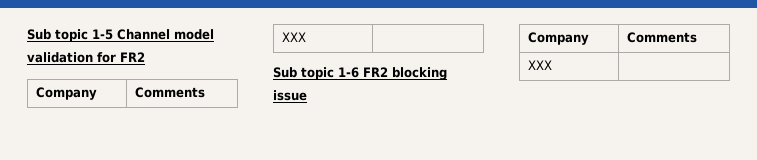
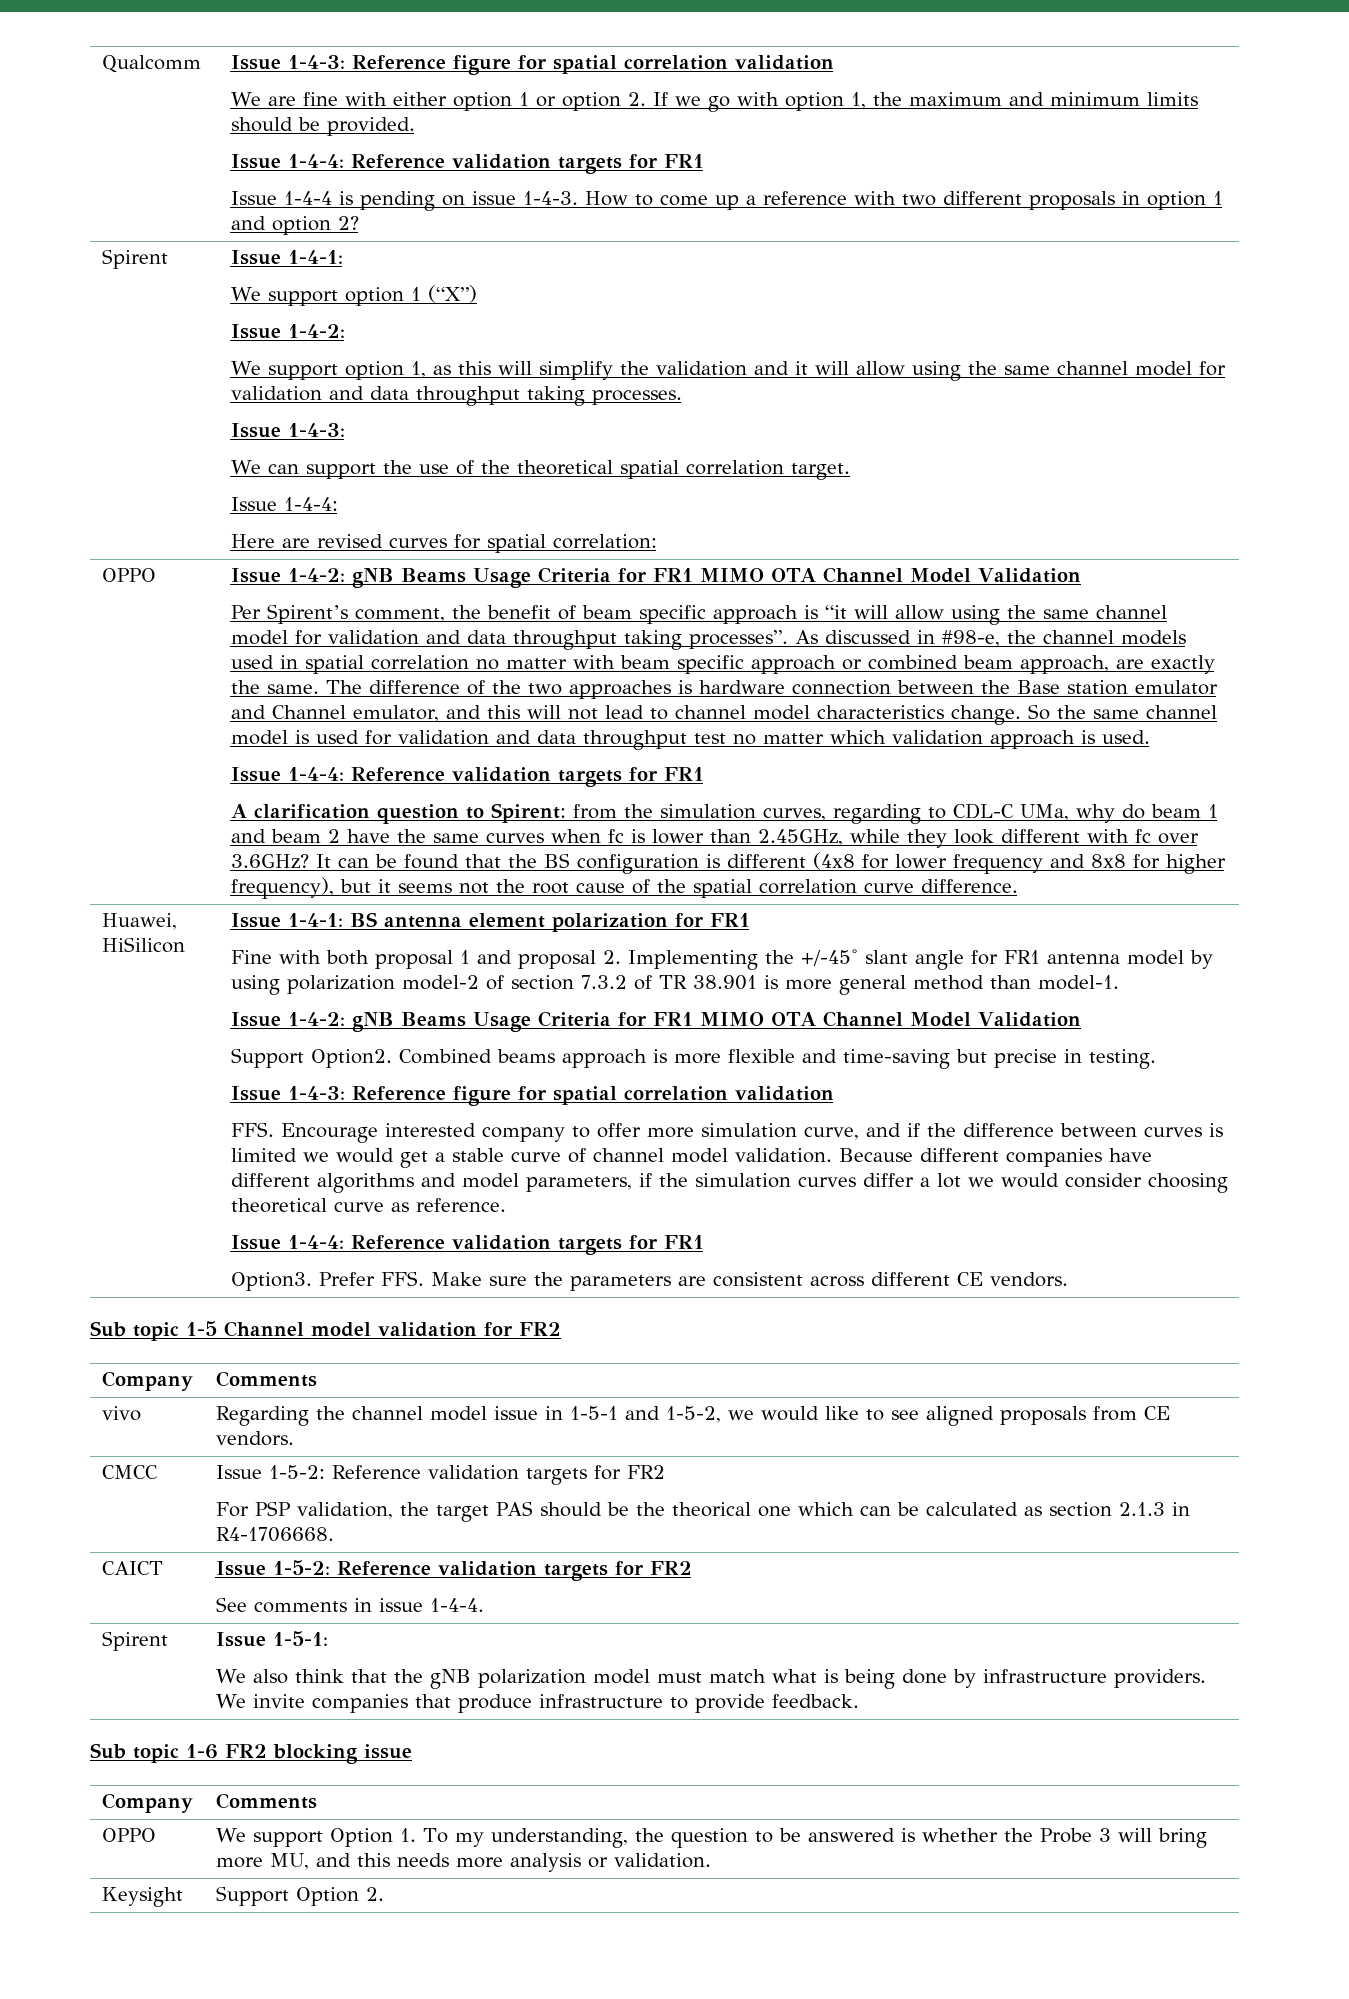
(27, 34) none -> [101,55,201,73] [230,55,834,75] [230,92,1199,112] [230,117,415,136] [230,154,704,174] [230,191,1223,211] [230,216,359,235] [101,249,168,269] [230,250,343,265] [230,285,478,306] [230,324,345,339] [230,361,1227,381] [230,386,682,406] [230,423,345,438] [230,460,851,480] [230,497,338,511] [230,534,657,553] [101,568,156,582] [230,567,1082,588] [230,604,1168,625] [230,630,1186,650] [230,655,1215,674] [230,680,1218,699] [230,704,1218,725] [230,730,1150,750] [230,767,704,787] [230,803,1218,824] [230,829,1199,848] [230,852,1226,874] [230,877,1018,899] [101,913,177,930] [101,937,185,953] [230,912,750,932] [230,949,1213,970] [230,975,1119,995] [230,1011,1082,1032] [230,1048,1156,1069] [230,1086,834,1106] [230,1122,1223,1143] [230,1148,1152,1168] [230,1173,1228,1193] [230,1198,506,1213] [230,1235,704,1255] [230,1271,1068,1291] Qualcomm | Issue 1-4-3: Reference figure for spatial correlation validation // We are fine with either option 1 or option 2. If we go with option 1, the maximum and minimum limits should be provided. // Issue 1-4-4: Reference validation targets for FR1 // Issue 1-4-4 is pending on issue 1-4-3. How to come up a reference with two different proposals in option 1 and option 2? // Spirent | Issue 1-4-1: // We support option 1 (“X”) // Issue 1-4-2: // We support option 1, as this will simplify the validation and it will allow using the same channel model for validation and data throughput taking processes. // Issue 1-4-3: // We can support the use of the theoretical spatial correlation target. // Issue 1-4-4: // Here are revised curves for spatial correlation: // OPPO | Issue 1-4-2: gNB Beams Usage Criteria for FR1 MIMO OTA Channel Model Validation // Per Spirent’s comment, the benefit of beam specific approach is “it will allow using the same channel model for validation and data throughput taking processes”. As discussed in #98-e, the channel models used in spatial correlation no matter with beam specific approach or combined beam approach, are exactly the same. The difference of the two approaches is hardware connection between the Base station emulator and Channel emulator, and this will not lead to channel model characteristics change. So the same channel model is used for validation and data throughput test no matter which validation approach is used. // Issue 1-4-4: Reference validation targets for FR1 // A clarification question to Spirent: from the simulation curves, regarding to CDL-C UMa, why do beam 1 and beam 2 have the same curves when fc is lower than 2.45GHz, while they look different with fc over 3.6GHz? It can be found that the BS configuration is different (4x8 for lower frequency and 8x8 for higher frequency), but it seems not the root cause of the spatial correlation curve difference. // Huawei, HiSilicon | Issue 1-4-1: BS antenna element polarization for FR1 // Fine with both proposal 1 and proposal 2. Implementing the +/-45˚ slant angle for FR1 antenna model by using polarization model-2 of section 7.3.2 of TR 38.901 is more general method than model-1. // Issue 1-4-2: gNB Beams Usage Criteria for FR1 MIMO OTA Channel Model Validation // Support Option2. Combined beams approach is more flexible and time-saving but precise in testing. // Issue 1-4-3: Reference figure for spatial correlation validation // FFS. Encourage interested company to offer more simulation curve, and if the difference between curves is limited we would get a stable curve of channel model validation. Because different companies have different algorithms and model parameters, if the simulation curves differ a lot we would consider choosing theoretical curve as reference. // Issue 1-4-4: Reference validation targets for FR1 // Option3. Prefer FFS. Make sure the parameters are consistent across different CE vendors. //
[281,32,306,42] XXX | -> [101,1406,141,1421] [215,1406,1170,1426] [215,1431,294,1446] [101,1465,158,1479] [215,1465,665,1485] [215,1501,1191,1522] [215,1527,334,1542] [101,1561,163,1575] [215,1560,692,1581] [215,1597,484,1613] [101,1631,168,1651] [215,1631,328,1647] [215,1669,1207,1689] [215,1694,860,1713] vivo | Regarding the channel model issue in 1-5-1 and 1-5-2, we would like to see aligned proposals from CE vendors. // CMCC | Issue 1-5-2: Reference validation targets for FR2 // For PSP validation, the target PAS should be the theorical one which can be calculated as section 2.1.3 in R4-1706668. // CAICT | Issue 1-5-2: Reference validation targets for FR2 // See comments in issue 1-4-4. // Spirent | Issue 1-5-1: // We also think that the gNB polarization model must match what is being done by infrastructure providers. We invite companies that produce infrastructure to provide feedback.
[527,60,552,70] XXX | -> [101,1828,156,1842] [215,1828,1208,1848] [215,1853,711,1872] [101,1887,183,1907] [215,1886,384,1906] OPPO | We support Option 1. To my understanding, the question to be answered is whether the Probe 3 will bring more MU, and this needs more analysis or validation. // Keysight | Support Option 2.

